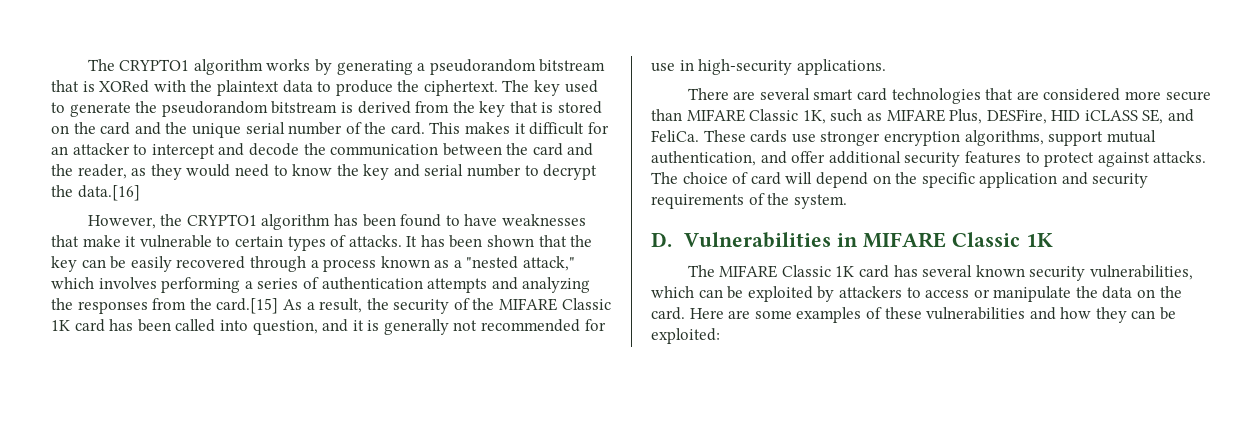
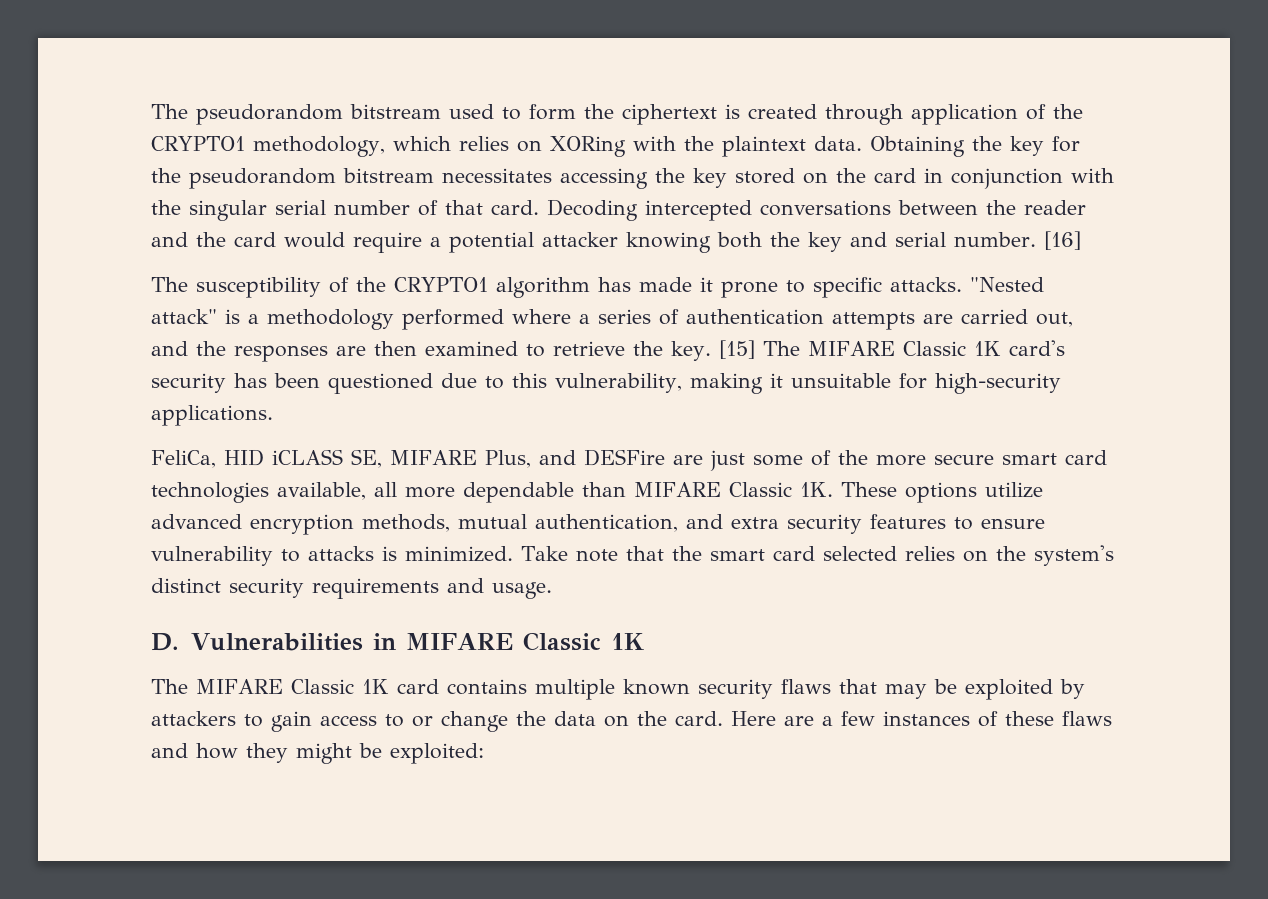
[87,59,606,75] [51,80,598,96] [51,101,603,117] [51,122,609,138] [51,143,439,159] The CRYPTO1 algorithm works by generating a pseudorandom bitstream that is XORed with the plaintext data to produce the ciphertext. The key used to generate the pseudorandom bitstream is derived from the key that is stored on the card and the unique serial number of the card. This makes it difficult for an attacker to intercept and decode the communication -> [151,104,1083,125] [151,136,1080,157] [151,168,1114,189] [151,199,891,221] The pseudorandom bitstream used to form the ciphertext is created through application of the CRYPTO1 methodology, which relies on XORing with the plaintext data. Obtaining the key for the pseudorandom bitstream necessitates accessing the key stored on the card in conjunction with the singular serial number of that card. Decoding intercepted conversations
[532,143,594,156] [51,164,598,180] [51,185,140,201] [87,214,586,230] [51,235,593,251] [51,256,576,272] [51,277,241,293] card and the reader, as they would need to know the key and serial number to decrypt the data.[16] // However, the CRYPTO1 algorithm has been found to have weaknesses that make it vulnerable to certain types of attacks. It has been shown that the key can be easily recovered through a process known as a "nested attack," which involves performing -> [1024,200,1086,215] [151,231,1081,253] [151,277,1044,298] [151,309,571,330] reader and the card would require a potential attacker knowing both the key and serial number. [16] // The susceptibility of the CRYPTO1 algorithm has made it prone to specific attacks. "Nested attack" is a methodology performed where
[491,277,591,293] [51,298,611,314] [51,319,606,335] [651,59,886,75] [687,88,1211,104] [651,109,1195,124] [651,130,1104,146] and analyzing the responses from the card.[15] As a result, the security of the MIFARE Classic 1K card has been called into question, and it is generally not recommended for use in high-security applications. // There are several smart card technologies that are considered more secure than MIFARE Classic 1K, such as MIFARE Plus, DESFire, HID iCLASS SE, and FeliCa. These cards use stronger encryption algorithms, support -> [923,309,1073,327] [151,340,1065,362] [151,373,1061,394] [151,405,273,426] [151,449,1107,471] [151,482,1043,503] [151,514,450,535] are carried out, and the responses are then examined to retrieve the key. [15] The MIFARE Classic 1K card's security has been questioned due to this vulnerability, making it unsuitable for high-security applications. // FeliCa, HID iCLASS SE, MIFARE Plus, and DESFire are just some of the more secure smart card technologies available, all more dependable than MIFARE Classic 1K. These options utilize advanced encryption methods,
[791,151,901,164] offer additional -> [731,517,779,529] extra
[1044,151,1207,167] [651,172,1149,188] [651,193,847,209] protect against attacks. The choice of card will depend on the specific application and security requirements of the system. -> [981,518,1045,529] [151,545,1114,566] [151,578,552,599] ensure vulnerability to attacks is minimized. Take note that the smart card selected relies on the system's distinct security requirements and usage.
[893,265,1193,281] [651,286,723,298] has several known security vulnerabilities, which can -> [446,679,927,700] contains multiple known security flaws that may
[925,286,1072,302] access or manipulate -> [271,711,508,732] gain access to or change
[754,307,862,323] some examples -> [822,711,970,726] a few instances
[926,307,1026,320] vulnerabilities -> [1062,711,1112,726] flaws
[1131,310,1156,319] can -> [296,743,352,764] might

